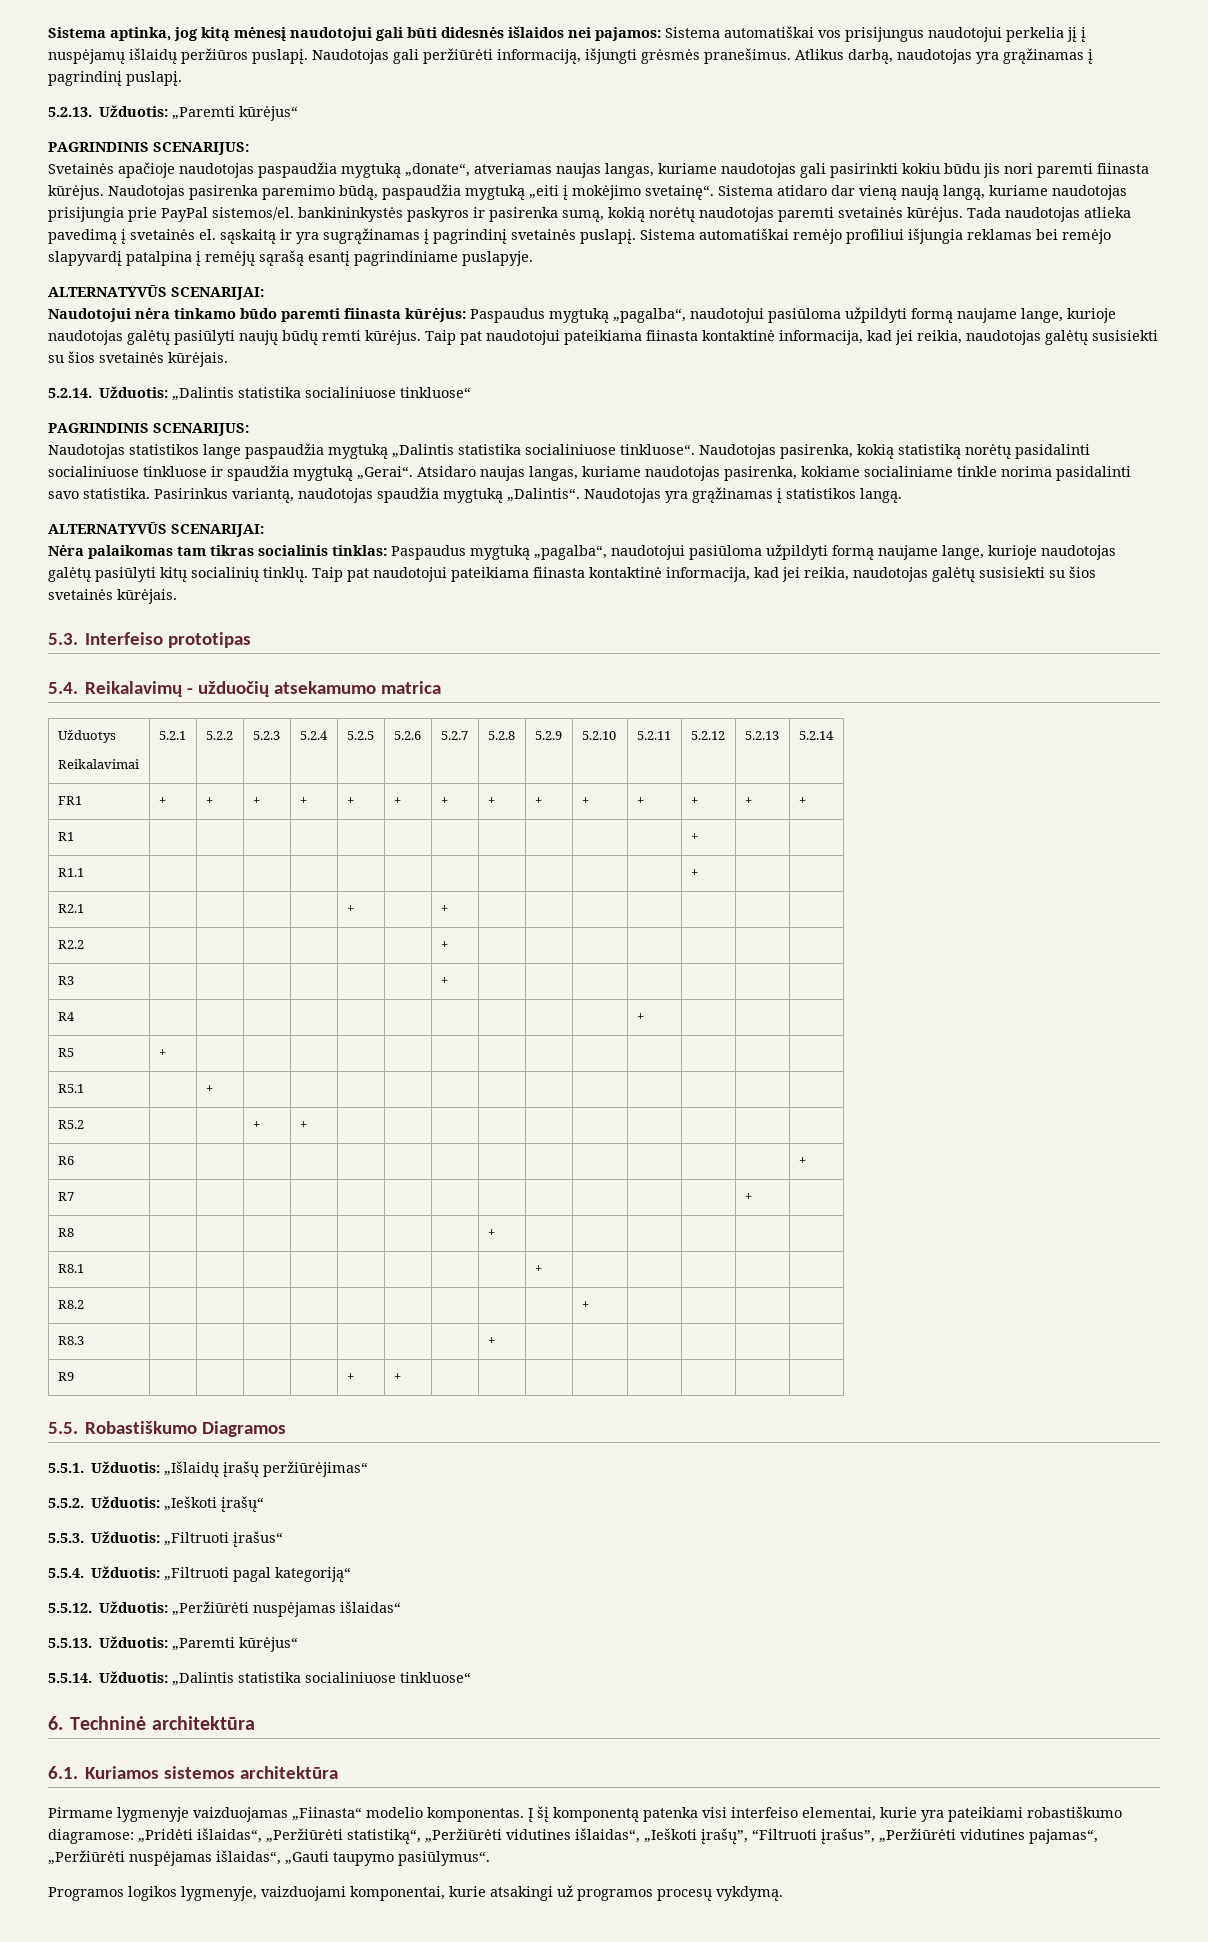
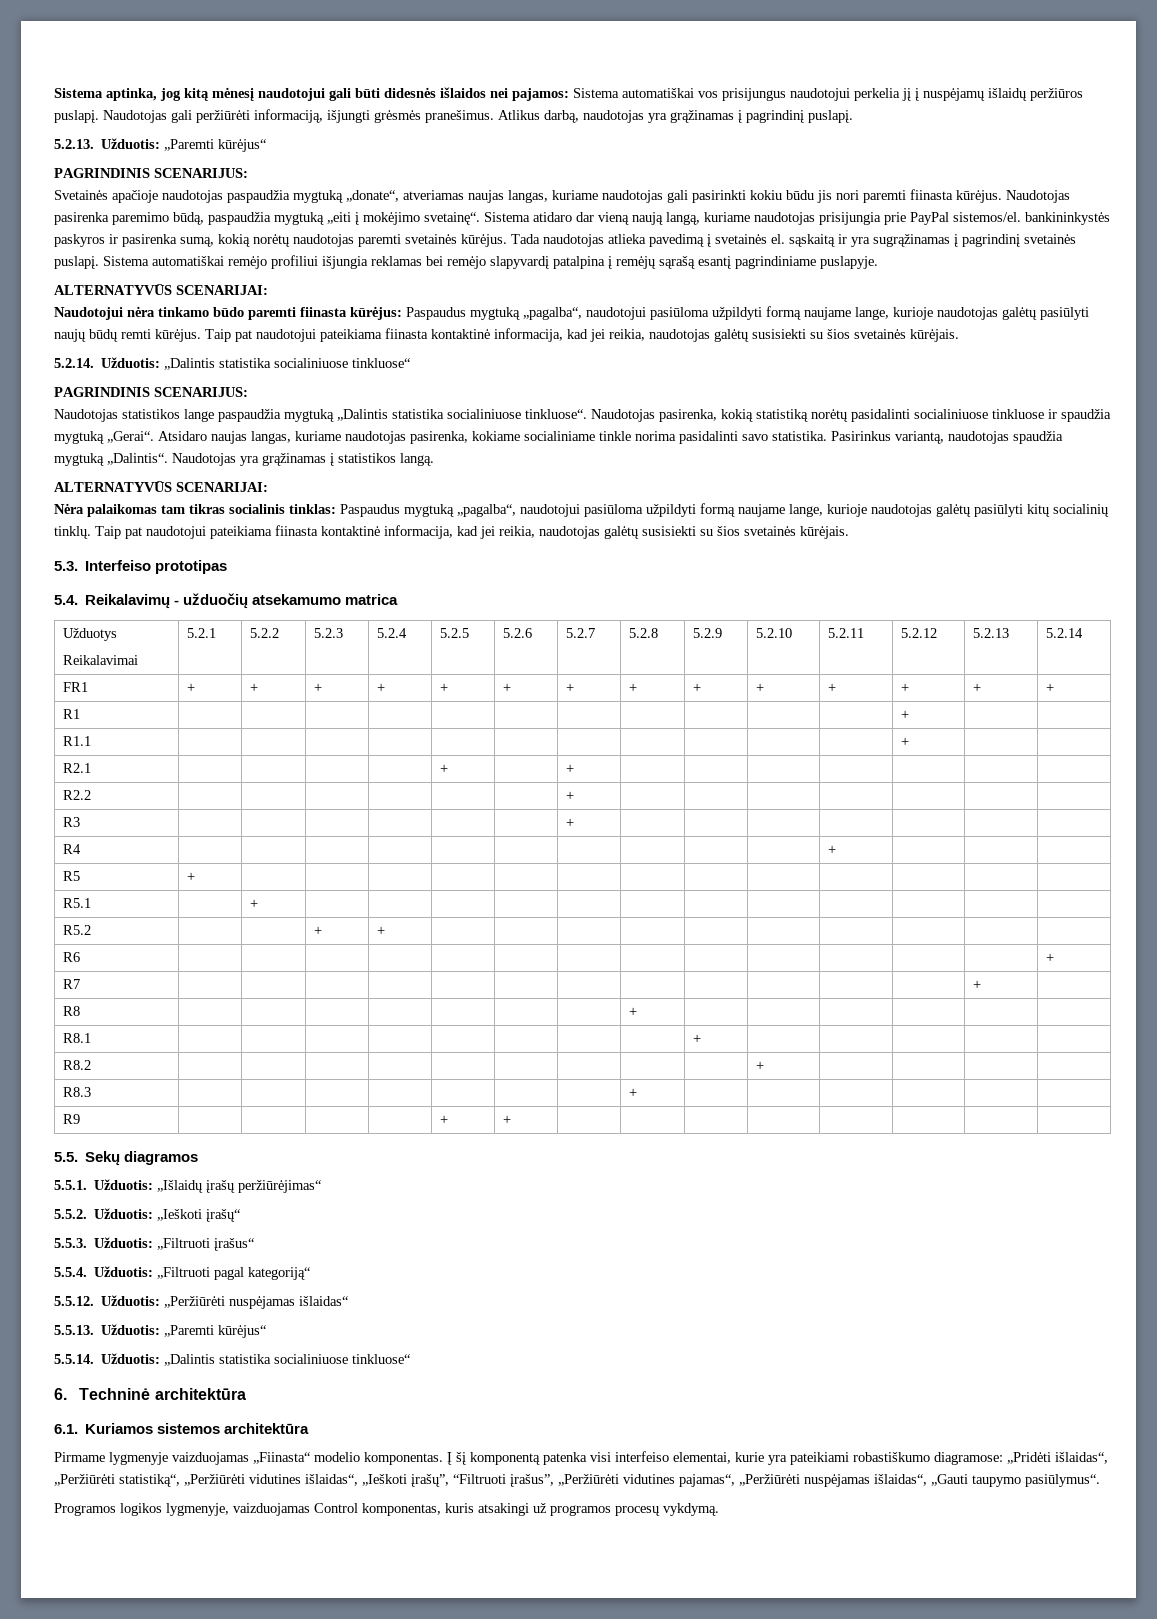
[85,1421,287,1437] Robastiškumo Diagramos -> [85,1151,199,1166] Sekų diagramos
[261,1886,486,1901] vaizduojami komponentai, kurie -> [233,1503,474,1516] vaizduojamas Control komponentas, kuris

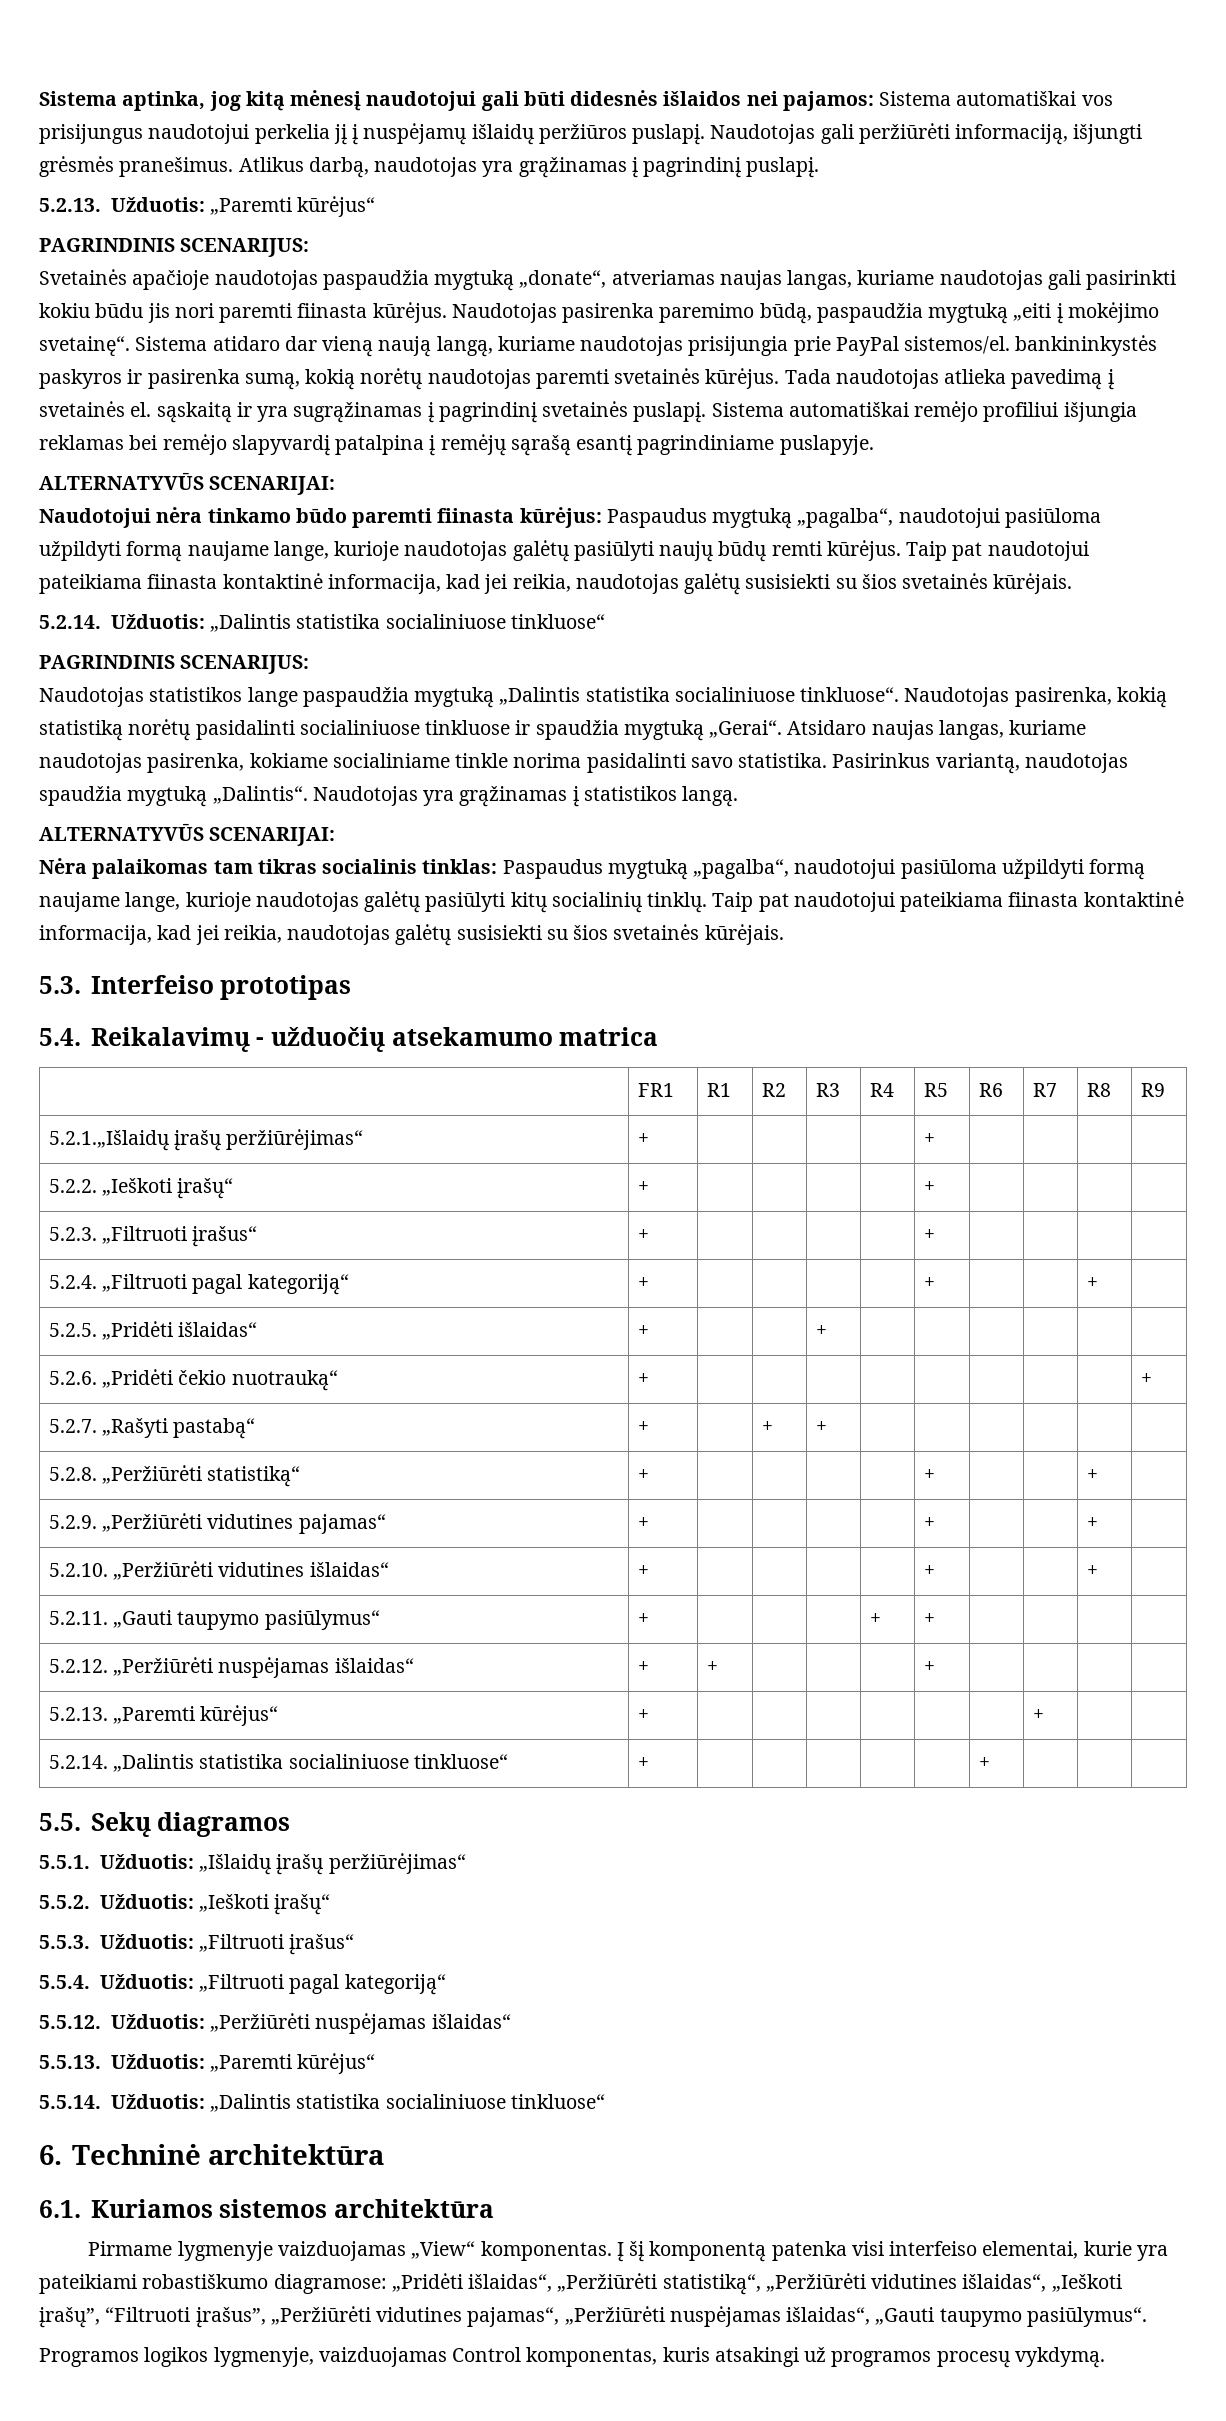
[62,628,117,641] [62,655,138,665] [186,628,216,638] [249,628,279,638] [313,628,343,638] [376,628,407,638] [439,628,469,638] [502,628,532,638] [565,628,595,638] [628,628,658,638] [692,628,722,638] [755,628,792,638] [827,628,864,638] [900,628,937,638] [972,628,1009,638] [1045,628,1083,638] [62,682,88,692] [186,683,195,692] [249,683,258,692] [313,683,322,692] [376,683,385,692] [439,683,448,692] [502,683,511,692] [565,683,574,692] [628,683,637,692] [692,683,701,692] [755,683,764,692] [827,683,836,692] [900,683,909,692] [972,683,981,692] [1045,683,1054,692] [62,709,80,719] [900,710,909,719] [62,736,91,746] [900,737,909,746] [62,763,91,773] [439,764,448,773] [565,764,574,773] [62,790,91,800] [565,791,574,800] [62,817,80,827] [565,818,574,827] [62,844,81,854] [827,845,836,854] [62,871,80,881] [186,872,195,881] [62,898,91,908] [249,899,258,908] [62,925,91,935] [313,926,322,935] [376,926,385,935] [62,952,80,962] [1045,953,1054,962] [62,979,80,989] [972,980,981,989] [62,1006,80,1016] [628,1007,637,1016] [62,1033,91,1043] [692,1034,701,1043] [62,1060,91,1070] [755,1061,764,1070] [62,1087,91,1097] [628,1088,637,1097] [62,1114,80,1124] [439,1115,448,1124] [502,1115,511,1124] Užduotys // Reikalavimai | 5.2.1 | 5.2.2 | 5.2.3 | 5.2.4 | 5.2.5 | 5.2.6 | 5.2.7 | 5.2.8 | 5.2.9 | 5.2.10 | 5.2.11 | 5.2.12 | 5.2.13 | 5.2.14 // FR1 | + | + | + | + | + | + | + | + | + | + | + | + | + | + // R1 | | | | | | | | | | | | + | | // R1.1 | | | | | | | | | | | | + | | // R2.1 | | | | | + | | + | | | | | | | // R2.2 | | | | | | | + | | | | | | | // R3 | | | | | | | + | | | | | | | // R4 | | | | | | | | | | | + | | | // R5 | + | | | | | | | | | | | | | // R5.1 | | + | | | | | | | | | | | | // R5.2 | | | + | + | | | | | | | | | | // R6 | | | | | | | | | | | | | | + // R7 | | | | | | | | | | | | | + | // R8 | | | | | | | | + | | | | | | // R8.1 | | | | | | | | | + | | | | | // R8.2 | | | | | | | | | | + | | | | // R8.3 | | | | | | | | + | | | | | | // R9 | | | | | + | + | | | | | | | | -> [637,1083,674,1097] [706,1083,731,1097] [761,1083,786,1097] [815,1083,840,1097] [869,1083,894,1097] [923,1083,948,1097] [978,1083,1003,1097] [1032,1083,1057,1097] [1086,1083,1111,1097] [1140,1083,1165,1097] [48,1129,364,1151] [637,1133,649,1145] [923,1133,935,1145] [48,1178,234,1199] [637,1181,649,1193] [923,1181,935,1193] [48,1226,258,1247] [637,1229,649,1241] [923,1229,935,1241] [48,1274,349,1295] [637,1277,649,1289] [923,1277,935,1289] [1086,1277,1098,1289] [48,1321,258,1340] [637,1325,649,1337] [815,1325,827,1337] [48,1369,338,1391] [637,1373,649,1385] [1140,1373,1152,1385] [48,1418,256,1439] [637,1421,649,1433] [761,1421,773,1433] [815,1421,827,1433] [48,1465,301,1487] [637,1469,649,1481] [923,1469,935,1481] [1086,1469,1098,1481] [48,1513,386,1534] [637,1517,649,1529] [923,1517,935,1529] [1086,1517,1098,1529] [48,1561,389,1580] [637,1565,649,1577] [923,1565,935,1577] [1086,1565,1098,1577] [48,1610,380,1630] [637,1613,649,1625] [869,1613,881,1625] [923,1613,935,1625] [48,1657,414,1678] [637,1661,649,1673] [706,1661,718,1673] [923,1661,935,1673] [48,1705,279,1726] [637,1709,649,1721] [1032,1709,1044,1721] [48,1754,508,1772] [637,1757,649,1769] [978,1757,990,1769] | FR1 | R1 | R2 | R3 | R4 | R5 | R6 | R7 | R8 | R9 // 5.2.1.„Išlaidų įrašų peržiūrėjimas“ | + | | | | | + | | | | // 5.2.2. „Ieškoti įrašų“ | + | | | | | + | | | | // 5.2.3. „Filtruoti įrašus“ | + | | | | | + | | | | // 5.2.4. „Filtruoti pagal kategoriją“ | + | | | | | + | | | + | // 5.2.5. „Pridėti išlaidas“ | + | | | + | | | | | | // 5.2.6. „Pridėti čekio nuotrauką“ | + | | | | | | | | | + // 5.2.7. „Rašyti pastabą“ | + | | + | + | | | | | | // 5.2.8. „Peržiūrėti statistiką“ | + | | | | | + | | | + | // 5.2.9. „Peržiūrėti vidutines pajamas“ | + | | | | | + | | | + | // 5.2.10. „Peržiūrėti vidutines išlaidas“ | + | | | | | + | | | + | // 5.2.11. „Gauti taupymo pasiūlymus“ | + | | | | + | + | | | | // 5.2.12. „Peržiūrėti nuspėjamas išlaidas“ | + | + | | | | + | | | | // 5.2.13. „Paremti kūrėjus“ | + | | | | | | | + | | // 5.2.14. „Dalintis statistika socialiniuose tinkluose“ | + | | | | | | + | | |
[253,1452,360,1464] „Fiinasta“ modelio -> [411,2241,476,2259] „View“

